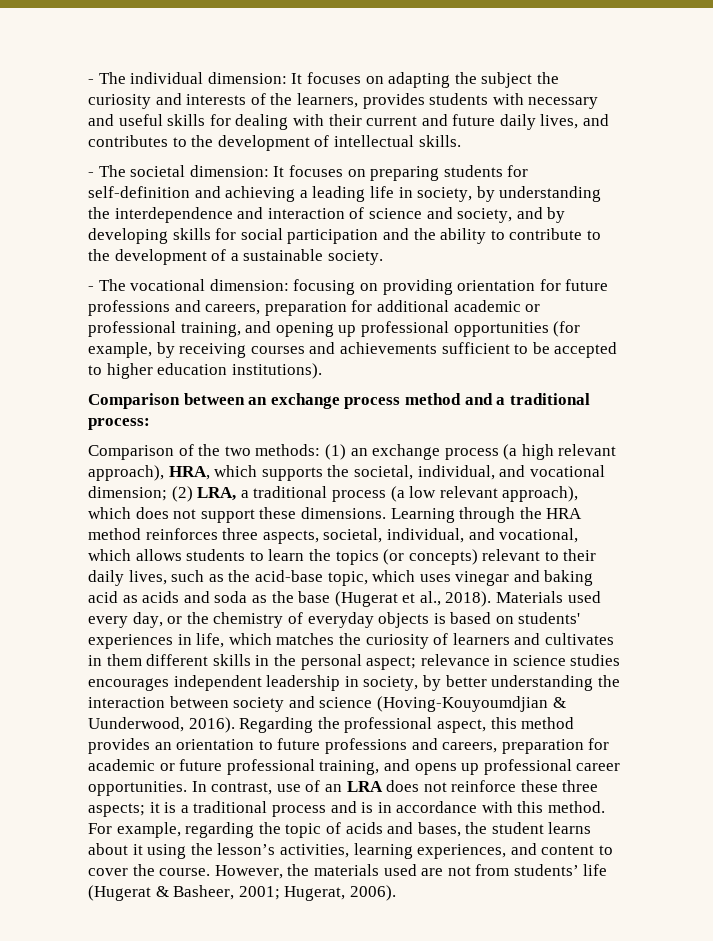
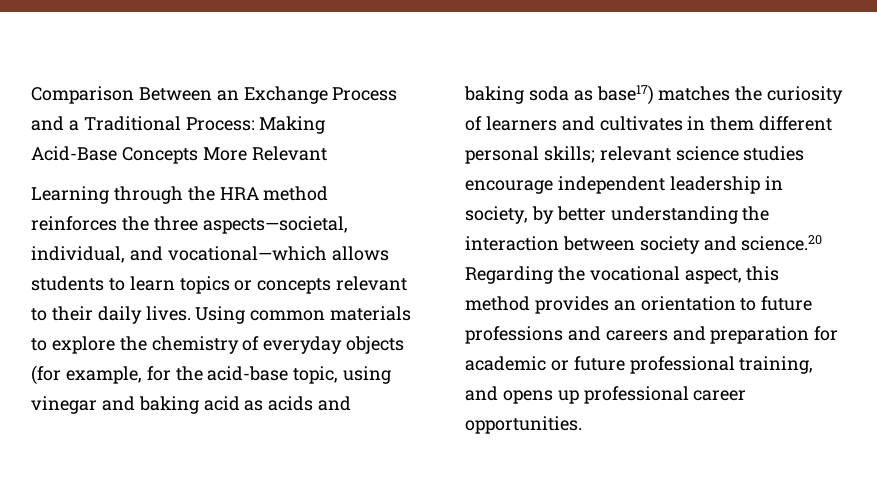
[88,72,559,88] [88,93,599,109] [88,114,610,130] [88,135,461,151] [88,165,529,181] [88,186,602,202] [88,207,566,223] [88,228,601,244] [88,249,383,265] [88,279,609,295] [88,300,541,316] [88,321,581,337] [88,342,618,358] [88,363,322,379] [88,393,590,409] [88,418,150,430] [88,444,617,460] [88,465,605,481] [88,486,579,502] [88,507,386,523] - The individual dimension: It focuses on adapting the subject the curiosity and interests of the learners, provides students with necessary and useful skills for dealing with their current and future daily lives, and contributes to the development of intellectual skills. // - The societal dimension: It focuses on preparing students for self-definition and achieving a leading life in society, by understanding the interdependence and interaction of science and society, and by developing skills for social participation and the ability to contribute to the development of a sustainable society. // - The vocational dimension: focusing on providing orientation for future professions and careers, preparation for additional academic or professional training, and opening up professional opportunities (for example, by receiving courses and achievements sufficient to be accepted to higher education institutions). // Comparison between an exchange process method and a traditional process: // Comparison of the two methods: (1) an exchange process (a high relevant approach), HRA, which supports the societal, individual, and vocational dimension; (2) LRA, a traditional process (a low relevant approach), which does not support these dimensions. -> [31,86,398,104] [31,116,326,134] [31,146,327,164] Comparison Between an Exchange Process and a Traditional Process: Making Acid-Base Concepts More Relevant //
[222,528,579,544] [88,549,597,565] [88,570,224,586] three aspects, societal, individual, and vocational, which allows students to learn the topics (or concepts) relevant to their daily lives, such as -> [121,216,348,234] [31,246,389,263] [31,276,408,294] [31,306,412,324] [31,336,405,354] [31,365,171,385] the three aspects—societal, individual, and vocational—which allows students to learn topics or concepts relevant to their daily lives. Using common materials to explore the chemistry of everyday objects (for example, for
[372,570,451,582] which uses -> [343,366,392,384] using
(210, 597) none -> [464,86,524,104] baking
[271,591,601,607] [88,612,581,628] [88,633,272,649] the base (Hugerat et al., 2018). Materials used every day, or the chemistry of everyday objects is based on students' experiences in life, which -> [596,85,654,105] base17)
[212,654,509,670] skills in the personal aspect; relevance in -> [465,146,671,164] personal skills; relevant
[88,678,169,691] encourages -> [465,180,553,194] encourage
[319,696,566,712] [88,717,235,733] science (Hoving-Kouyoumdjian & Uunderwood, 2016). -> [741,235,823,251] science.20
[344,717,433,733] professional -> [589,266,680,281] vocational
[442,742,498,753] careers, -> [605,326,706,341] careers and
[191,780,599,795] [88,801,606,817] [88,822,592,838] [88,843,613,859] [88,864,608,879] [88,885,396,901] In contrast, use of an LRA does not reinforce these three aspects; it is a traditional process and is in accordance with this method. For example, regarding the topic of acids and bases, the student learns about it using the lesson’s activities, learning experiences, and content to cover the course. However, the materials used are not from students’ life (Hugerat & Basheer, 2001; Hugerat, 2006). -> (582, 425) none

